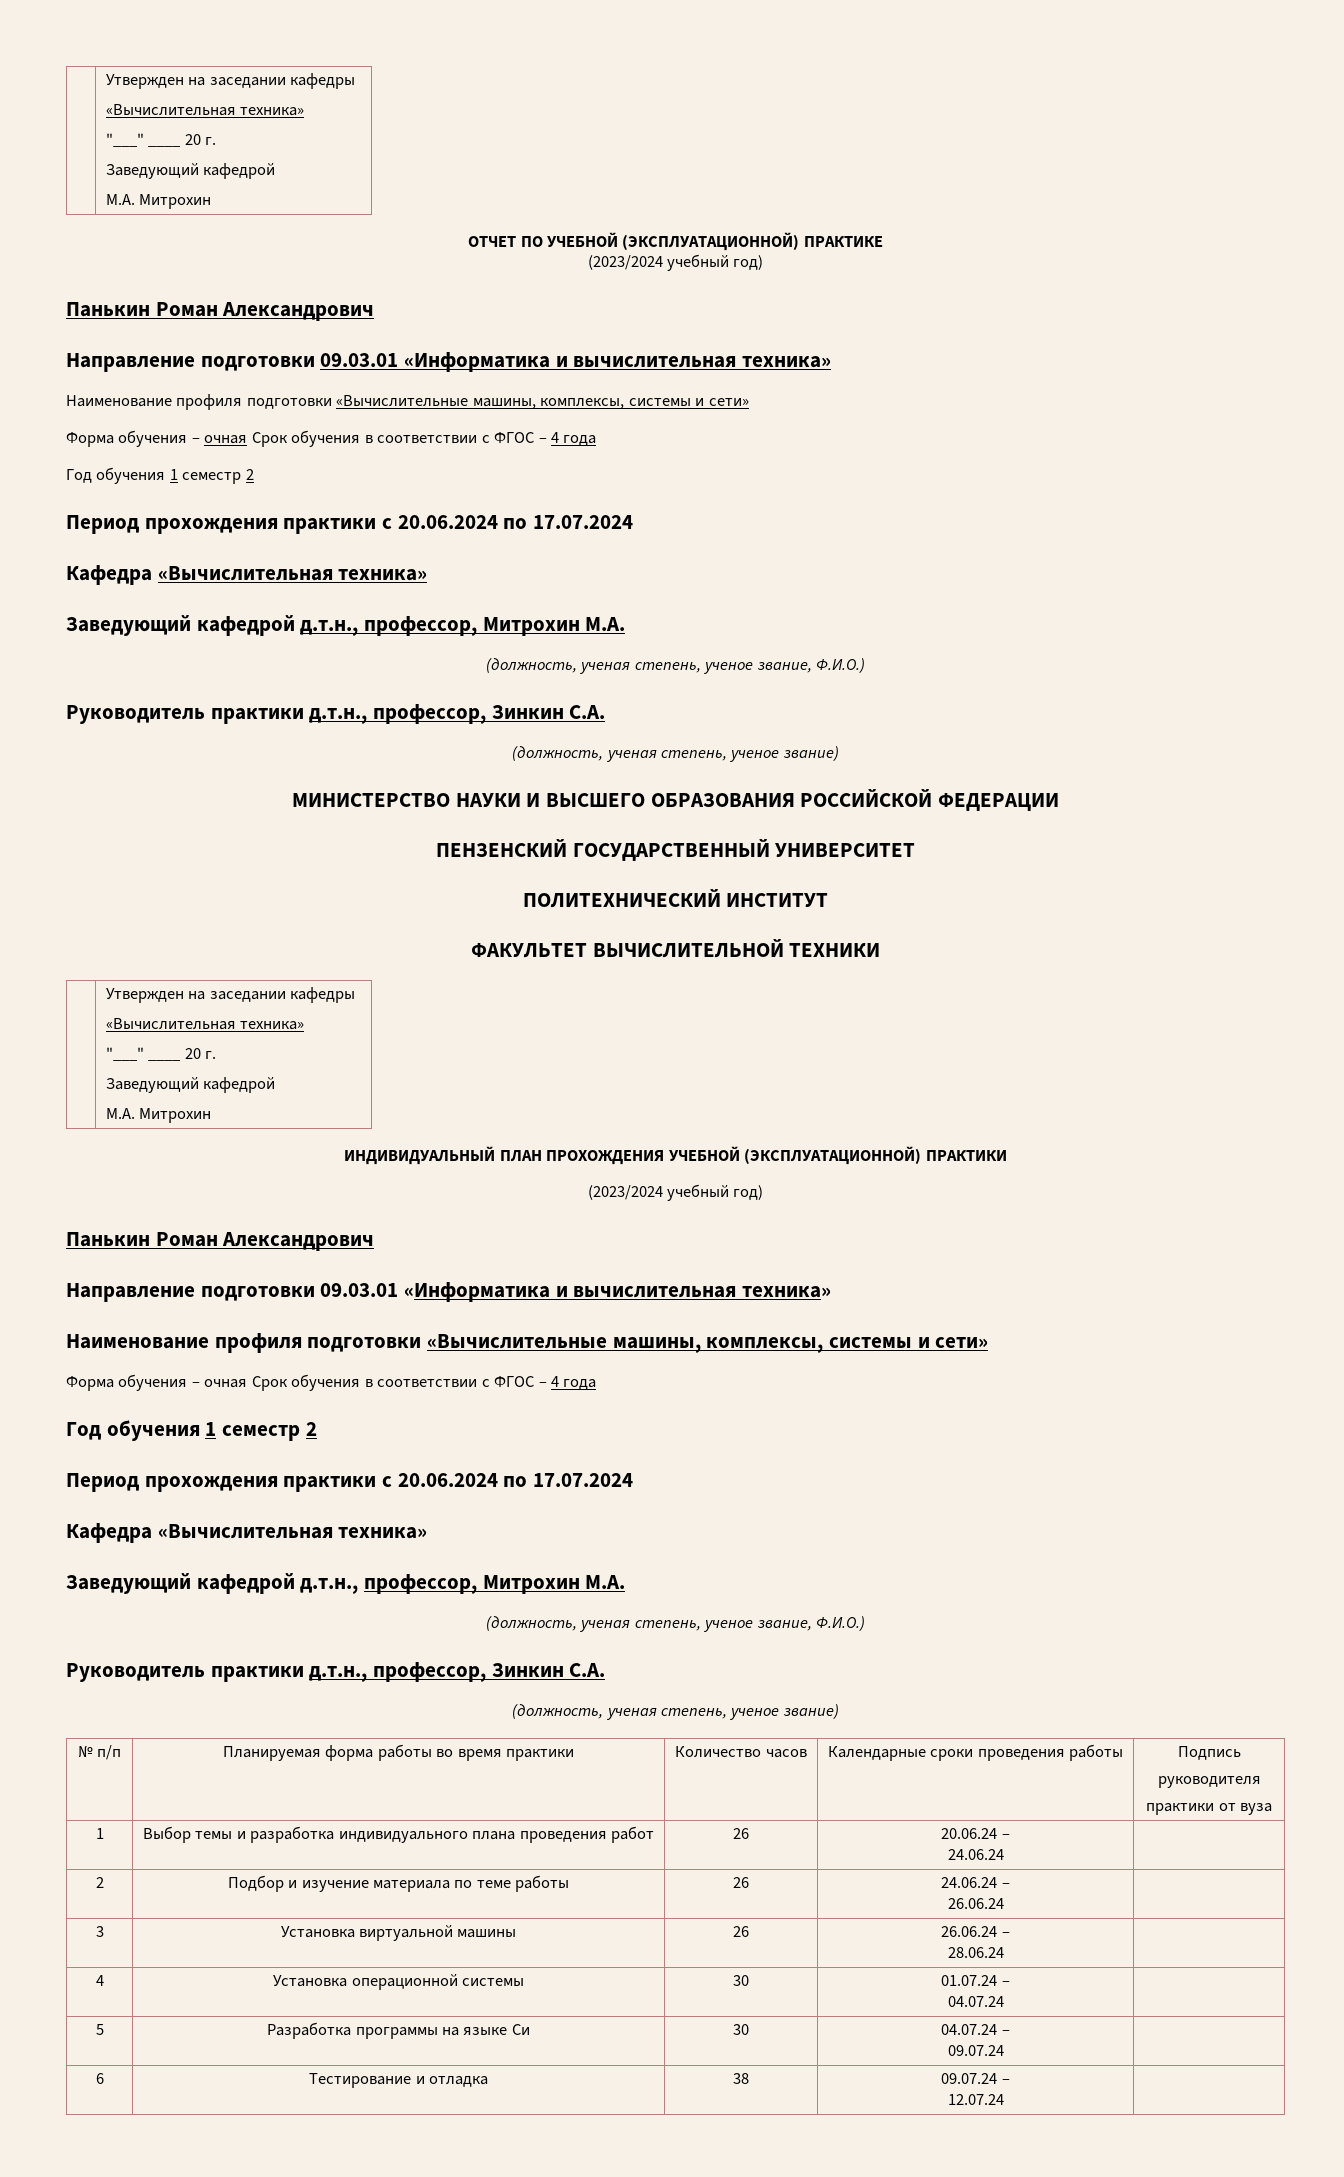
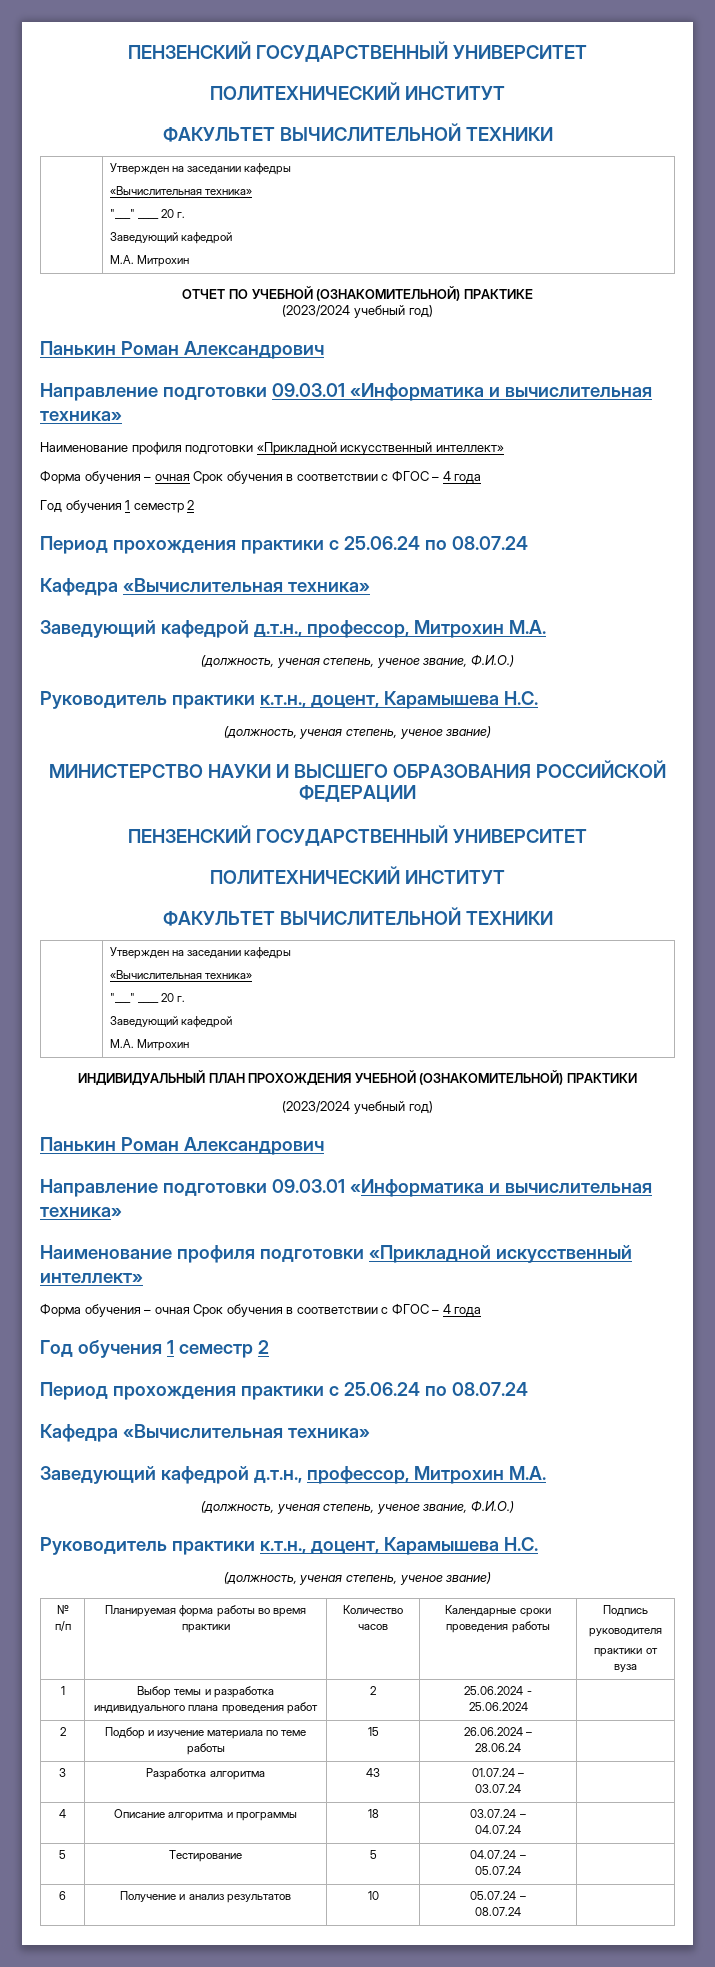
(105, 81) none -> [128,41,587,62] [210,82,505,100] [162,123,553,142] ПЕНЗЕНСКИЙ ГОСУДАРСТВЕННЫЙ УНИВЕРСИТЕТ // ПОЛИТЕХНИЧЕСКИЙ ИНСТИТУТ // ФАКУЛЬТЕТ ВЫЧИСЛИТЕЛЬНОЙ ТЕХНИКИ //
[622,232,800,251] (ЭКСПЛУАТАЦИОННОЙ) -> [316,286,461,301] (ОЗНАКОМИТЕЛЬНОЙ)
[336,395,749,409] «Вычислительные машины, комплексы, системы и сети» -> [256,442,504,455] «Прикладной искусственный интеллект»
[397,515,634,529] 20.06.2024 по 17.07.2024 -> [343,536,528,550] 25.06.24 по 08.07.24
[309,704,606,724] д.т.н., профессор, Зинкин С.А. -> [259,691,538,709] к.т.н., доцент, Карамышева Н.С.
[744,1146,922,1165] (ЭКСПЛУАТАЦИОННОЙ) -> [419,1070,564,1085] (ОЗНАКОМИТЕЛЬНОЙ)
[427,1334,989,1353] «Вычислительные машины, комплексы, системы и сети» -> [368,1245,632,1263] [40,1273,143,1283] «Прикладной искусственный интеллект»
[397,1473,634,1487] 20.06.2024 по 17.07.2024 -> [343,1382,528,1396] 25.06.24 по 08.07.24
[309,1662,606,1682] д.т.н., профессор, Зинкин С.А. -> [259,1537,538,1555] к.т.н., доцент, Карамышева Н.С.
[733,1828,749,1839] [941,1828,1010,1839] [947,1849,1004,1860] 26 | 20.06.24 – // 24.06.24 -> [370,1686,376,1695] [464,1686,532,1695] [468,1702,528,1711] 2 | 25.06.2024 - // 25.06.2024
[733,1877,749,1888] [941,1877,1010,1888] [947,1898,1004,1909] [95,1926,104,1937] [280,1925,517,1941] [733,1926,749,1937] [941,1926,1010,1937] [947,1947,1004,1958] [95,1975,104,1986] [273,1974,524,1990] [733,1975,749,1986] [941,1975,1010,1986] [947,1996,1004,2007] [95,2024,104,2035] [267,2022,530,2039] [733,2024,749,2035] 26 | 24.06.24 – // 26.06.24 | // 3 | Установка виртуальной машины | 26 | 26.06.24 – // 28.06.24 | // 4 | Установка операционной системы | 30 | 01.07.24 – // 04.07.24 | // 5 | Разработка программы на языке Си | 30 -> [367,1727,379,1736] [463,1727,533,1736] [475,1743,521,1752] [59,1768,66,1777] [146,1768,265,1780] [366,1768,380,1777] [471,1768,525,1777] [475,1784,521,1793] [59,1809,66,1818] [114,1809,297,1821] [367,1809,379,1818] [470,1809,526,1818] [475,1825,521,1834] [59,1850,66,1859] [169,1850,242,1862] [369,1850,377,1859] 15 | 26.06.2024 – // 28.06.24 | // 3 | Разработка алгоритма | 43 | 01.07.24 – // 03.07.24 | // 4 | Описание алгоритма и программы | 18 | 03.07.24 – // 04.07.24 | // 5 | Тестирование | 5
[947,2045,1004,2056] 09.07.24 -> [475,1866,521,1875] 05.07.24
[309,2073,488,2088] [733,2073,749,2084] [941,2073,1010,2084] [947,2094,1004,2105] Тестирование и отладка | 38 | 09.07.24 – // 12.07.24 -> [120,1891,291,1903] [367,1891,379,1900] [470,1891,526,1900] [475,1907,521,1916] Получение и анализ результатов | 10 | 05.07.24 – // 08.07.24

